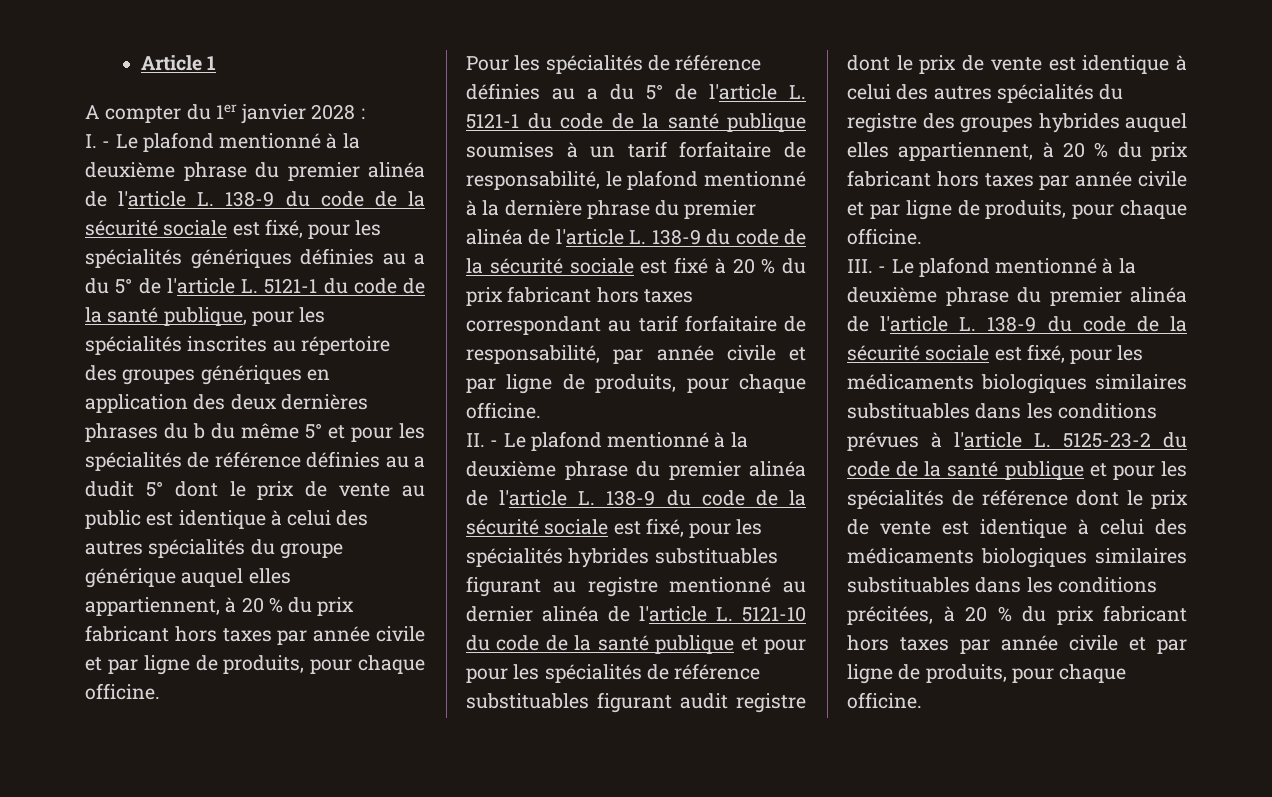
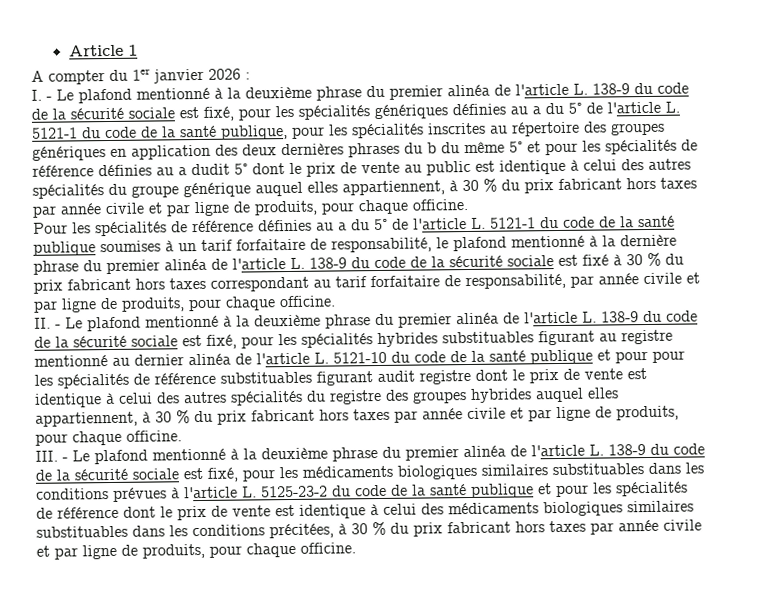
[311,104,356,120] 2028 -> [208,68,241,80] 2026
[241,597,264,613] 20 -> [462,179,479,192] 30
[732,258,755,274] 20 -> [626,254,643,266] 30
[1063,142,1085,158] 20 -> [155,411,172,423] 30
[965,606,987,622] 20 -> [351,523,368,535] 30

